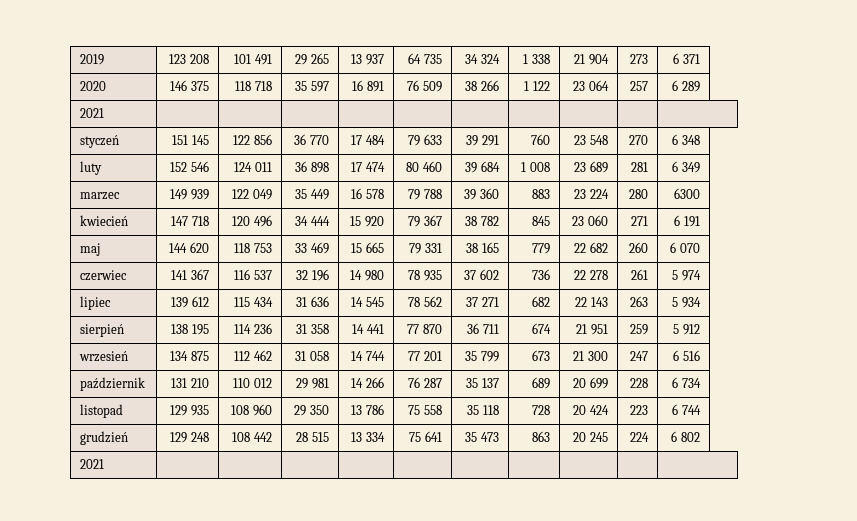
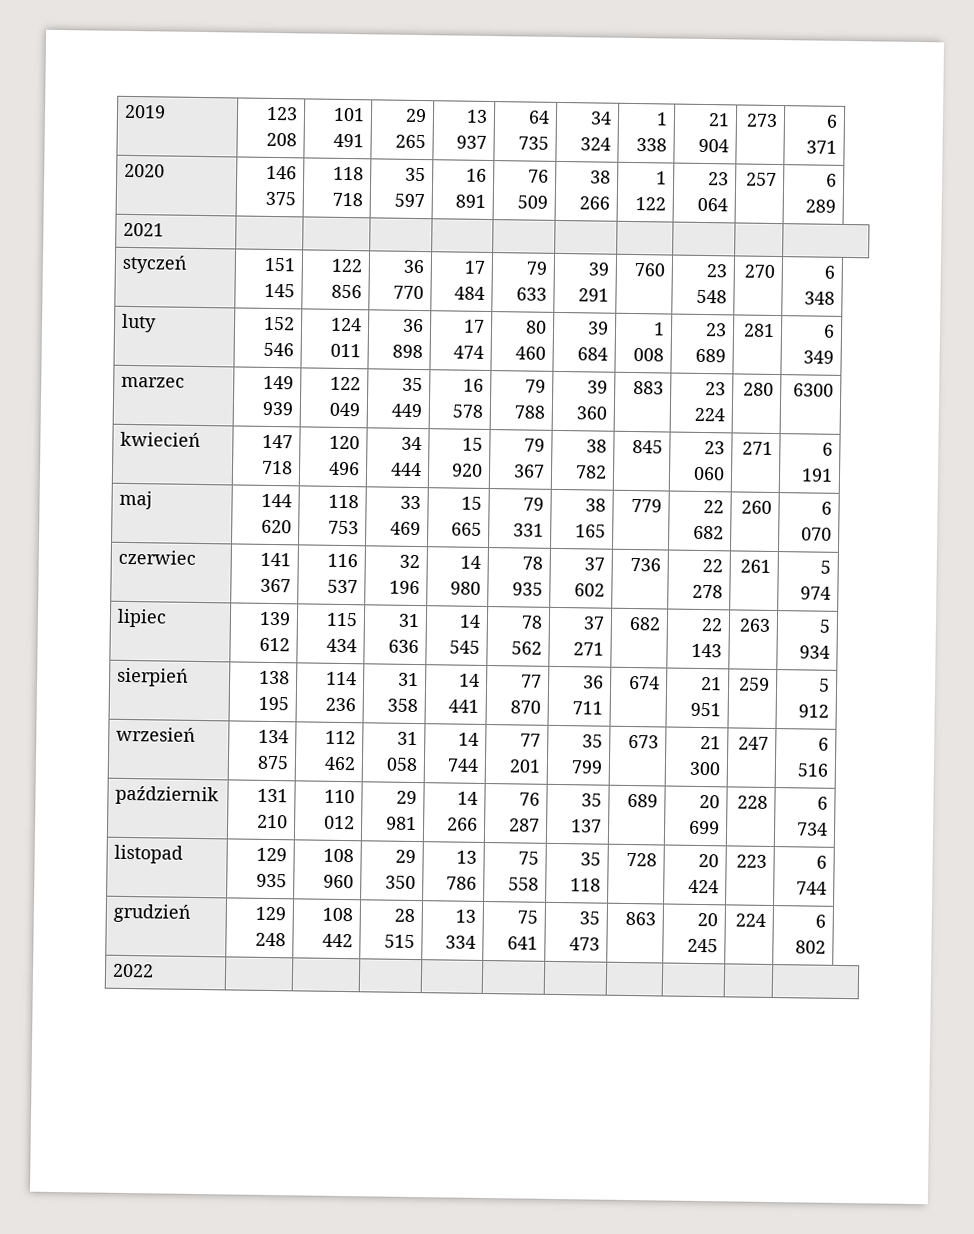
[80,459,105,469] 2021 -> [112,963,155,978] 2022

